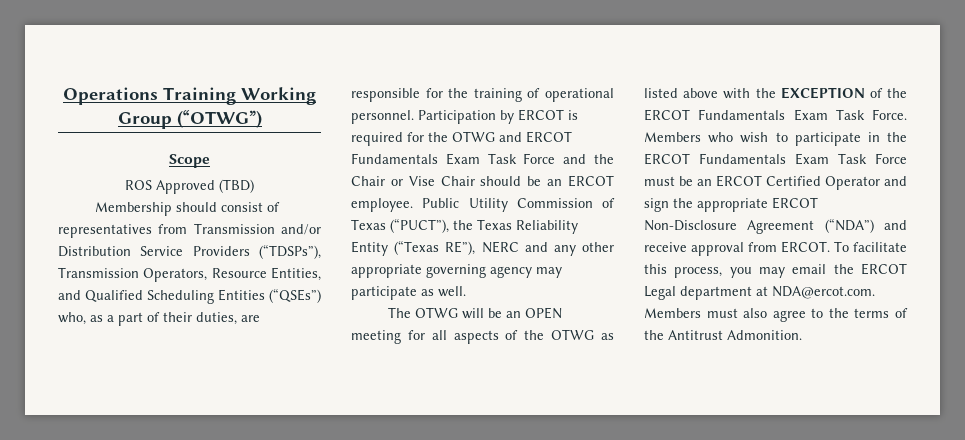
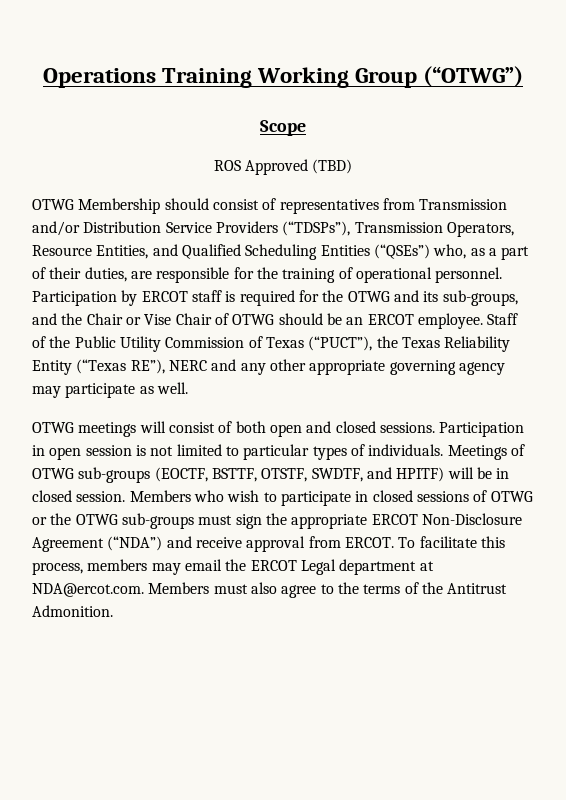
(254, 186) none -> [32,199,74,210] OTWG
(564, 115) none -> [191,290,222,302] staff
[526,131,572,143] [351,153,556,165] ERCOT Fundamentals Exam Task Force -> [423,290,518,306] its sub-groups,
(475, 181) none -> [214,313,275,325] of OTWG
(413, 205) none -> [487,313,519,325] [32,336,71,348] Staff of the
[388,307,563,319] [351,329,614,344] [644,87,907,99] [644,109,907,121] The OTWG will be an OPEN meeting for all aspects of the OTWG as listed above with the EXCEPTION of the ERCOT Fundamentals Exam Task Force. -> [32,421,525,437] [32,444,525,460] [32,467,510,483] [32,490,126,502] OTWG meetings will consist of both open and closed sessions. Participation in open session is not limited to particular types of individuals. Meetings of OTWG sub-groups (EOCTF, BSTTF, OTSTF, SWDTF, and HPITF) will be in closed session.
[887,132,907,142] [644,153,907,165] [644,175,907,190] the ERCOT Fundamentals Exam Task Force must be an ERCOT Certified Operator and -> [372,490,533,502] [32,513,233,529] closed sessions of OTWG or the OTWG sub-groups must
[729,267,752,278] you -> [87,559,148,571] members

